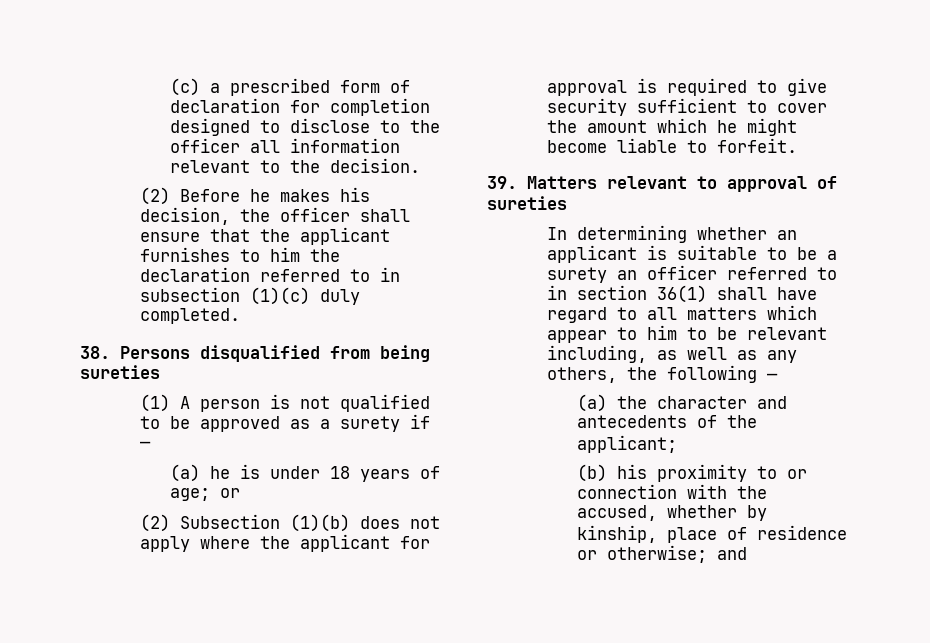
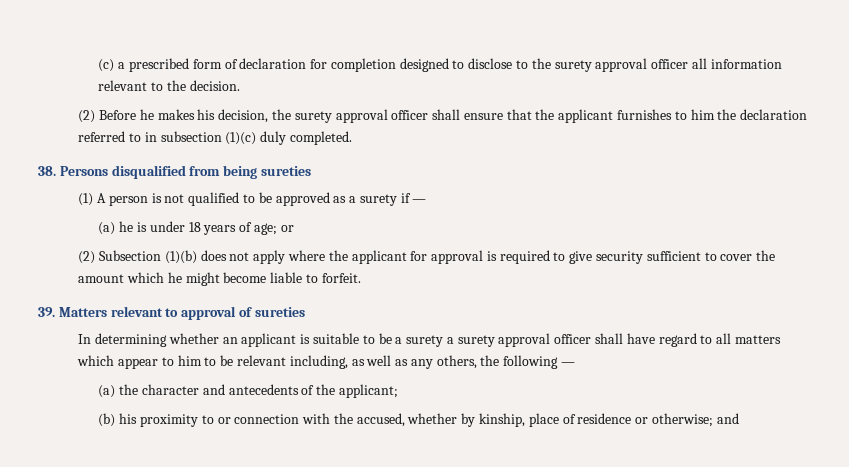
(440, 126) none -> [554,58,648,72] surety approval
(270, 215) none -> [294,109,388,123] surety approval
[616,265,837,280] [546,285,707,303] an officer referred to in section 36(1) -> [446,333,592,347] a surety approval officer

